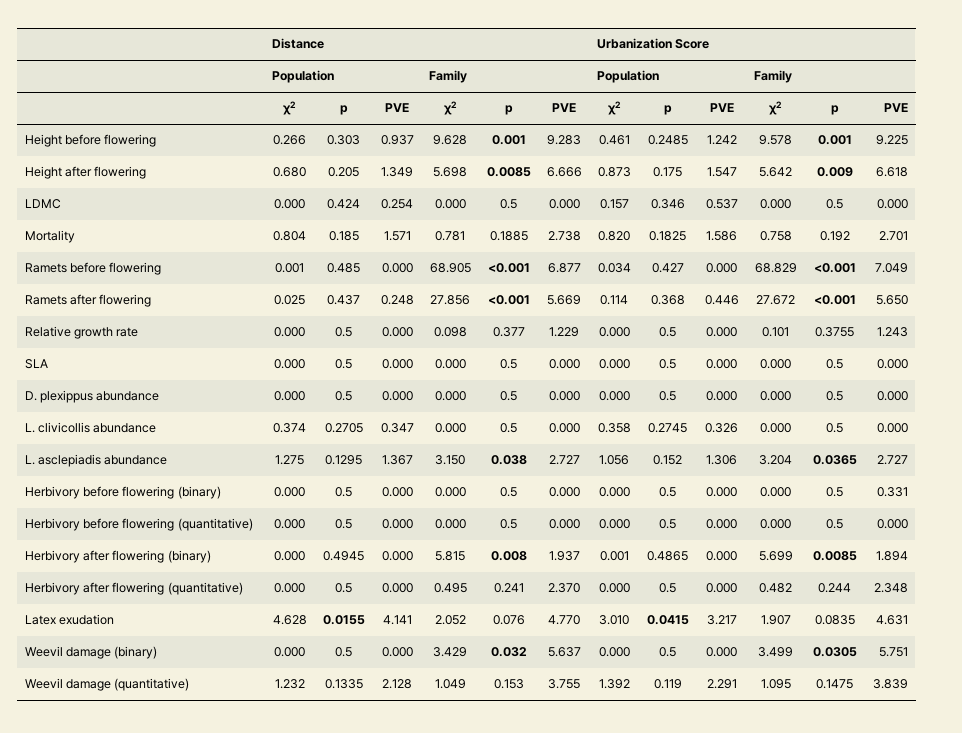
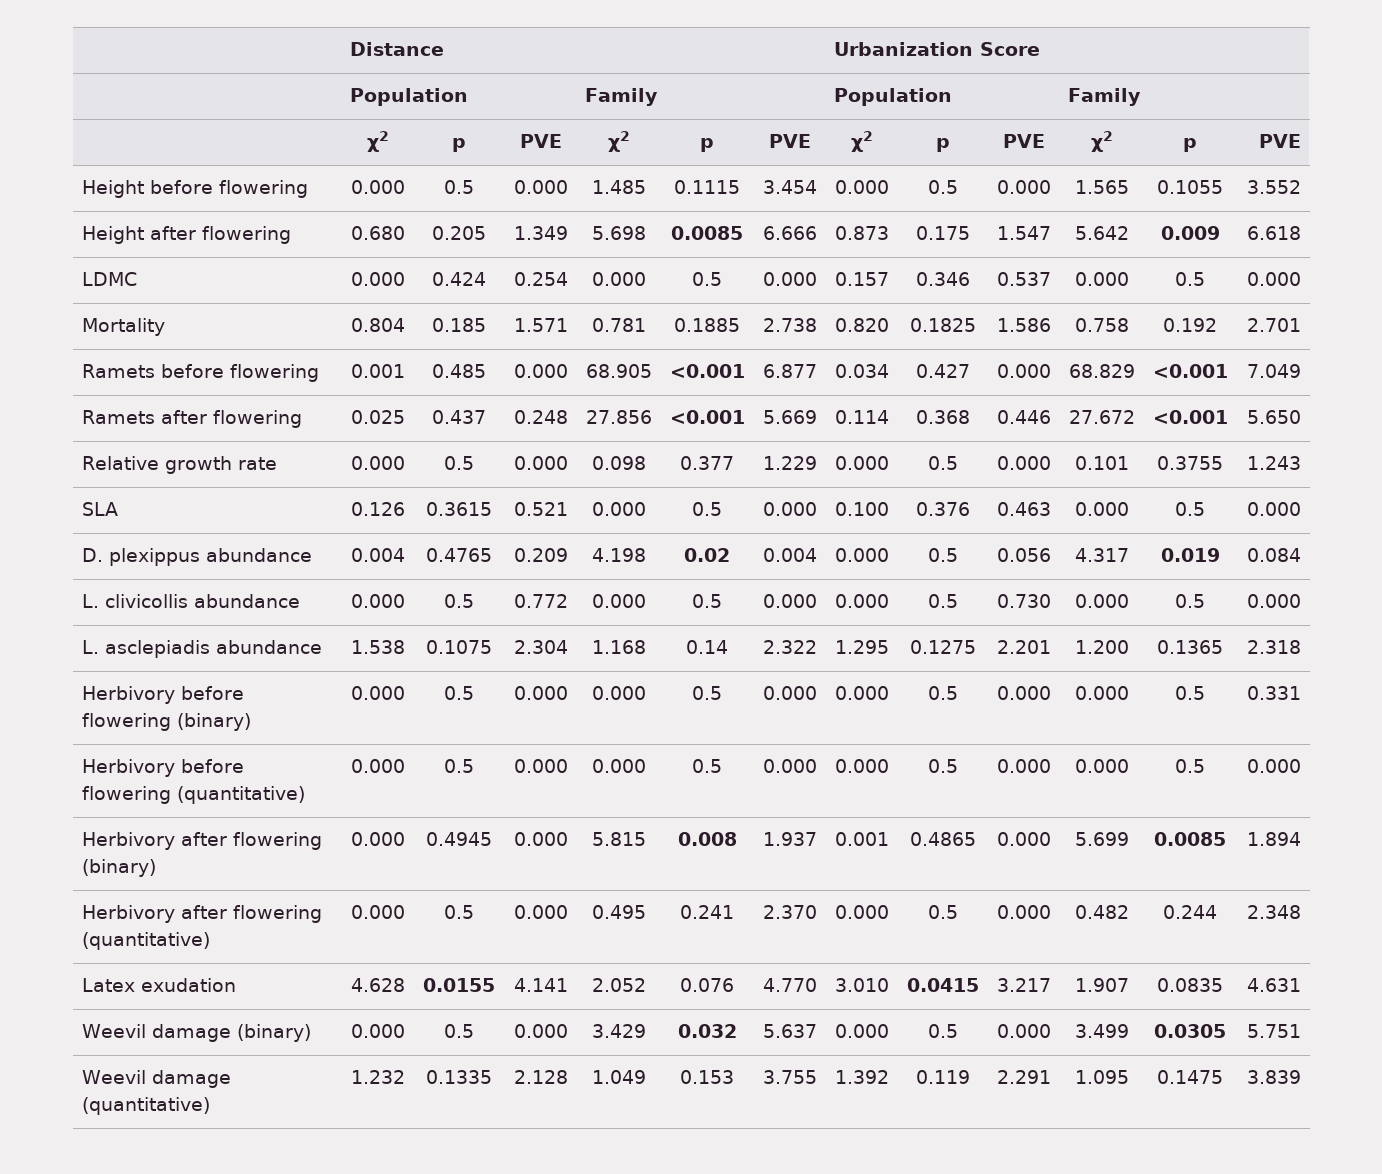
[273,135,306,145] [327,135,360,145] [380,135,414,145] [433,135,467,145] [491,135,526,145] [547,135,581,145] [598,135,630,145] [647,135,688,145] [706,135,737,145] [759,135,792,145] [817,135,852,145] [876,135,909,145] 0.266 | 0.303 | 0.937 | 9.628 | 0.001 | 9.283 | 0.461 | 0.2485 | 1.242 | 9.578 | 0.001 | 9.225 -> [350,180,405,194] [444,180,474,194] [513,180,568,194] [591,180,646,194] [674,180,740,194] [762,180,817,194] [834,180,889,194] [927,180,958,194] [996,180,1051,194] [1074,180,1129,194] [1157,180,1223,194] [1247,180,1302,194] 0.000 | 0.5 | 0.000 | 1.485 | 0.1115 | 3.454 | 0.000 | 0.5 | 0.000 | 1.565 | 0.1055 | 3.552
[274,359,305,369] [335,359,352,369] [381,359,413,369] [434,359,466,369] [500,359,517,369] [548,359,580,369] [598,359,630,369] [659,359,676,369] [706,359,737,369] [760,359,791,369] [826,359,843,369] [877,359,909,369] [24,390,160,403] [274,391,305,401] [335,391,352,401] [381,391,413,401] [434,391,466,401] [500,391,517,401] [548,391,580,401] [598,391,630,401] [659,391,676,401] [706,391,737,401] [760,391,791,401] [826,391,843,401] [877,391,909,401] [24,422,157,433] [273,423,306,433] [324,423,363,433] [380,423,414,433] [434,423,466,433] [500,423,517,433] [548,423,580,433] [597,423,631,433] [648,423,687,433] [705,423,738,433] | 0.000 | 0.5 | 0.000 | 0.000 | 0.5 | 0.000 | 0.000 | 0.5 | 0.000 | 0.000 | 0.5 | 0.000 // D. plexippus abundance | 0.000 | 0.5 | 0.000 | 0.000 | 0.5 | 0.000 | 0.000 | 0.5 | 0.000 | 0.000 | 0.5 | 0.000 // L. clivicollis abundance | 0.374 | 0.2705 | 0.347 | 0.000 | 0.5 | 0.000 | 0.358 | 0.2745 | 0.326 -> [350,502,405,516] [426,502,492,516] [513,502,568,516] [591,502,646,516] [692,502,722,516] [762,502,817,516] [834,502,889,516] [915,502,970,516] [996,502,1051,516] [1074,502,1129,516] [1175,502,1205,516] [1247,502,1302,516] [81,548,312,566] [350,548,405,562] [426,548,492,562] [513,548,568,562] [591,548,646,562] [684,548,730,562] [762,548,817,562] [834,548,889,562] [927,548,958,562] [996,548,1051,562] [1074,548,1129,562] [1160,548,1220,562] [1247,548,1302,562] [81,594,300,608] [350,594,405,608] [444,594,474,608] [513,594,568,608] [591,594,646,608] [692,594,722,608] [762,594,817,608] [834,594,889,608] [927,594,958,608] [996,594,1051,608] | 0.126 | 0.3615 | 0.521 | 0.000 | 0.5 | 0.000 | 0.100 | 0.376 | 0.463 | 0.000 | 0.5 | 0.000 // D. plexippus abundance | 0.004 | 0.4765 | 0.209 | 4.198 | 0.02 | 0.004 | 0.000 | 0.5 | 0.056 | 4.317 | 0.019 | 0.084 // L. clivicollis abundance | 0.000 | 0.5 | 0.772 | 0.000 | 0.5 | 0.000 | 0.000 | 0.5 | 0.730
[275,455,304,465] [325,455,362,465] [381,455,413,465] [435,455,465,465] [490,455,527,465] [548,455,580,465] [599,455,629,465] [653,455,682,465] [706,455,737,465] [759,455,792,465] [812,455,857,465] [877,455,909,465] 1.275 | 0.1295 | 1.367 | 3.150 | 0.038 | 2.727 | 1.056 | 0.152 | 1.306 | 3.204 | 0.0365 | 2.727 -> [350,640,405,654] [426,640,492,654] [513,640,568,654] [591,640,646,654] [686,640,728,654] [762,640,817,654] [834,640,889,654] [909,640,976,654] [996,640,1051,654] [1074,640,1129,654] [1157,640,1223,654] [1247,640,1302,654] 1.538 | 0.1075 | 2.304 | 1.168 | 0.14 | 2.322 | 1.295 | 0.1275 | 2.201 | 1.200 | 0.1365 | 2.318

